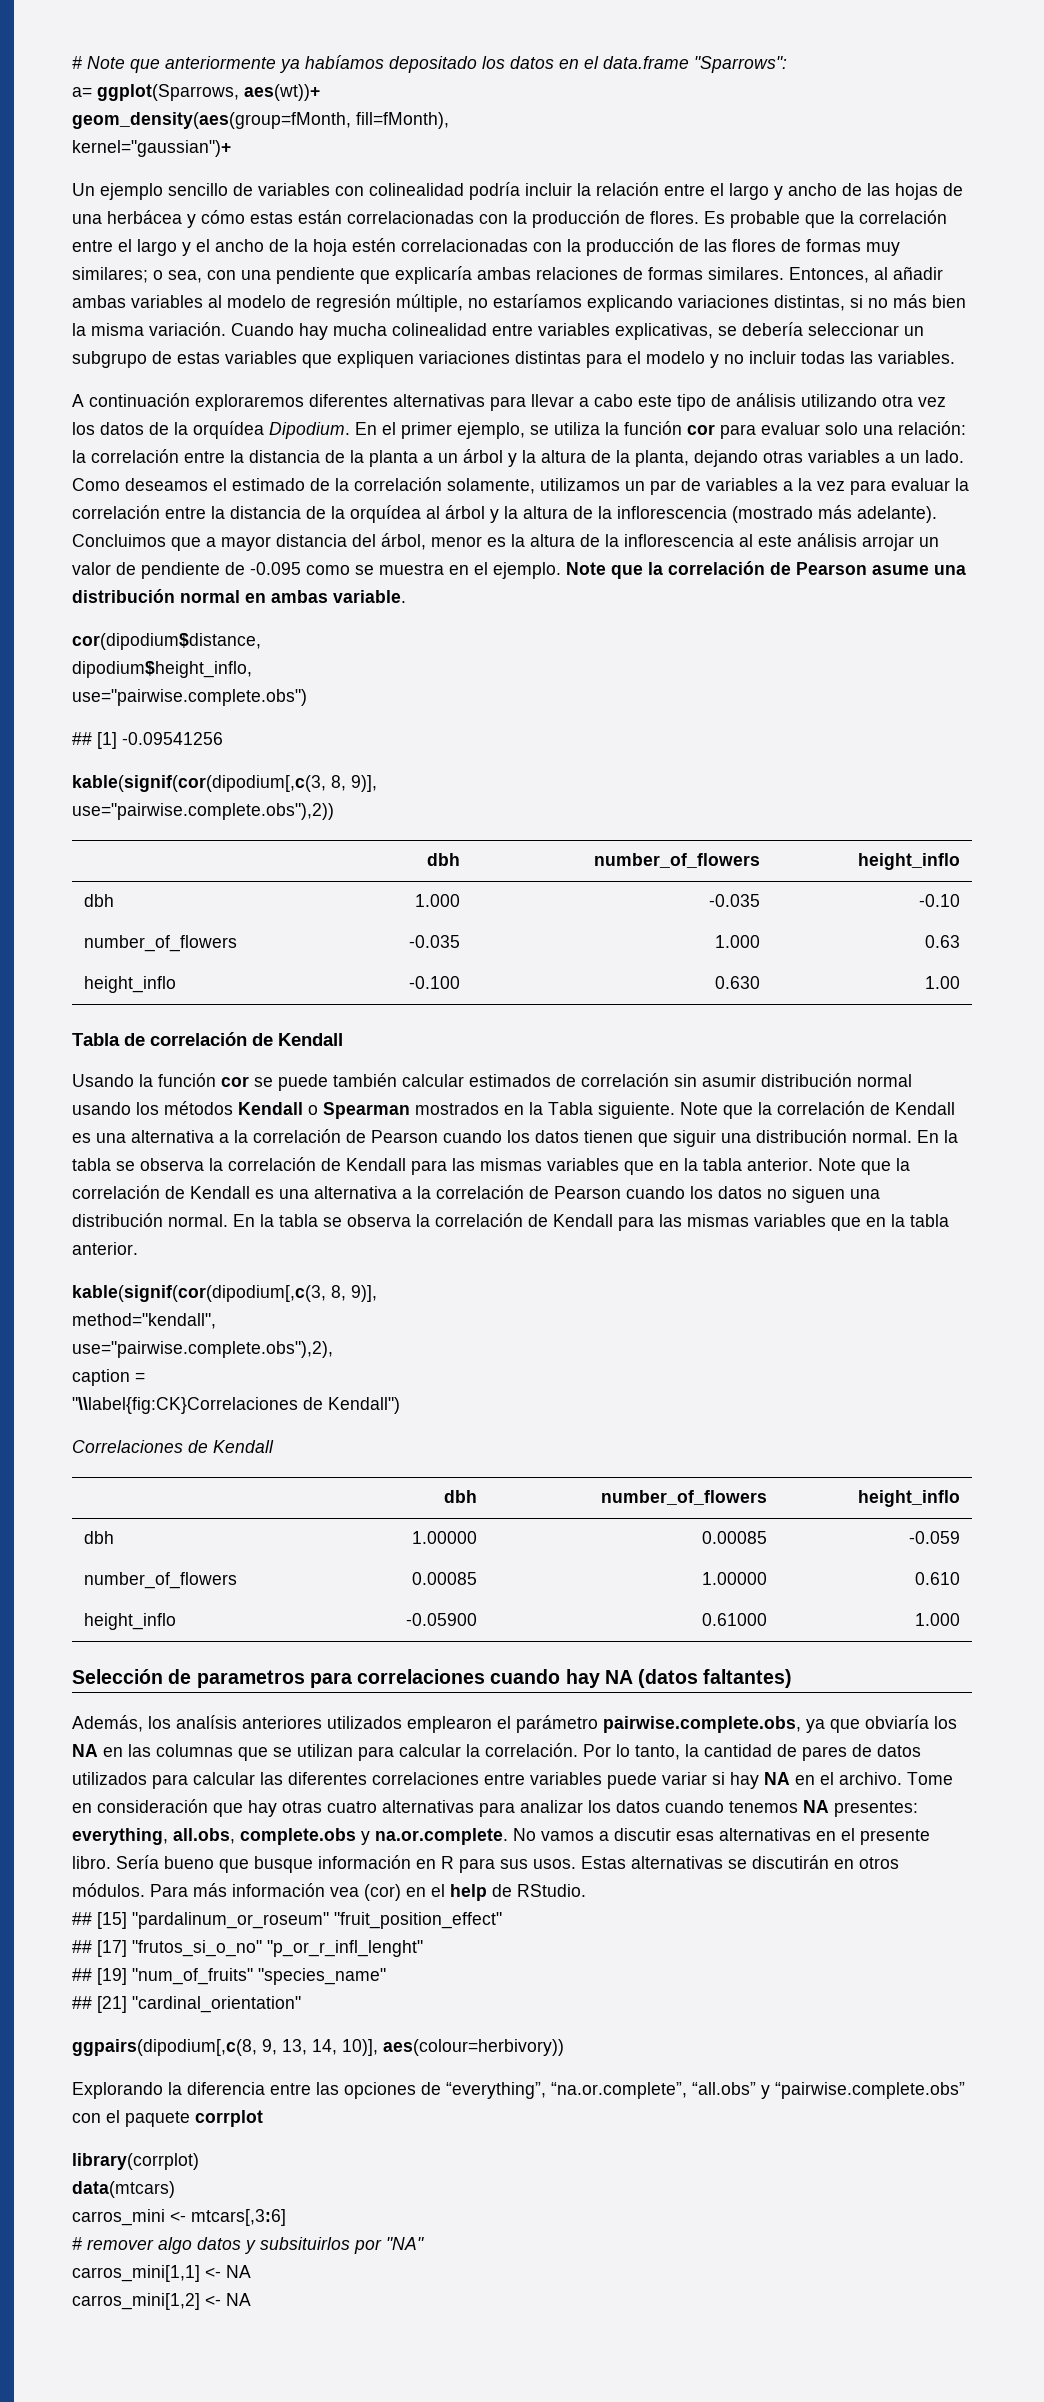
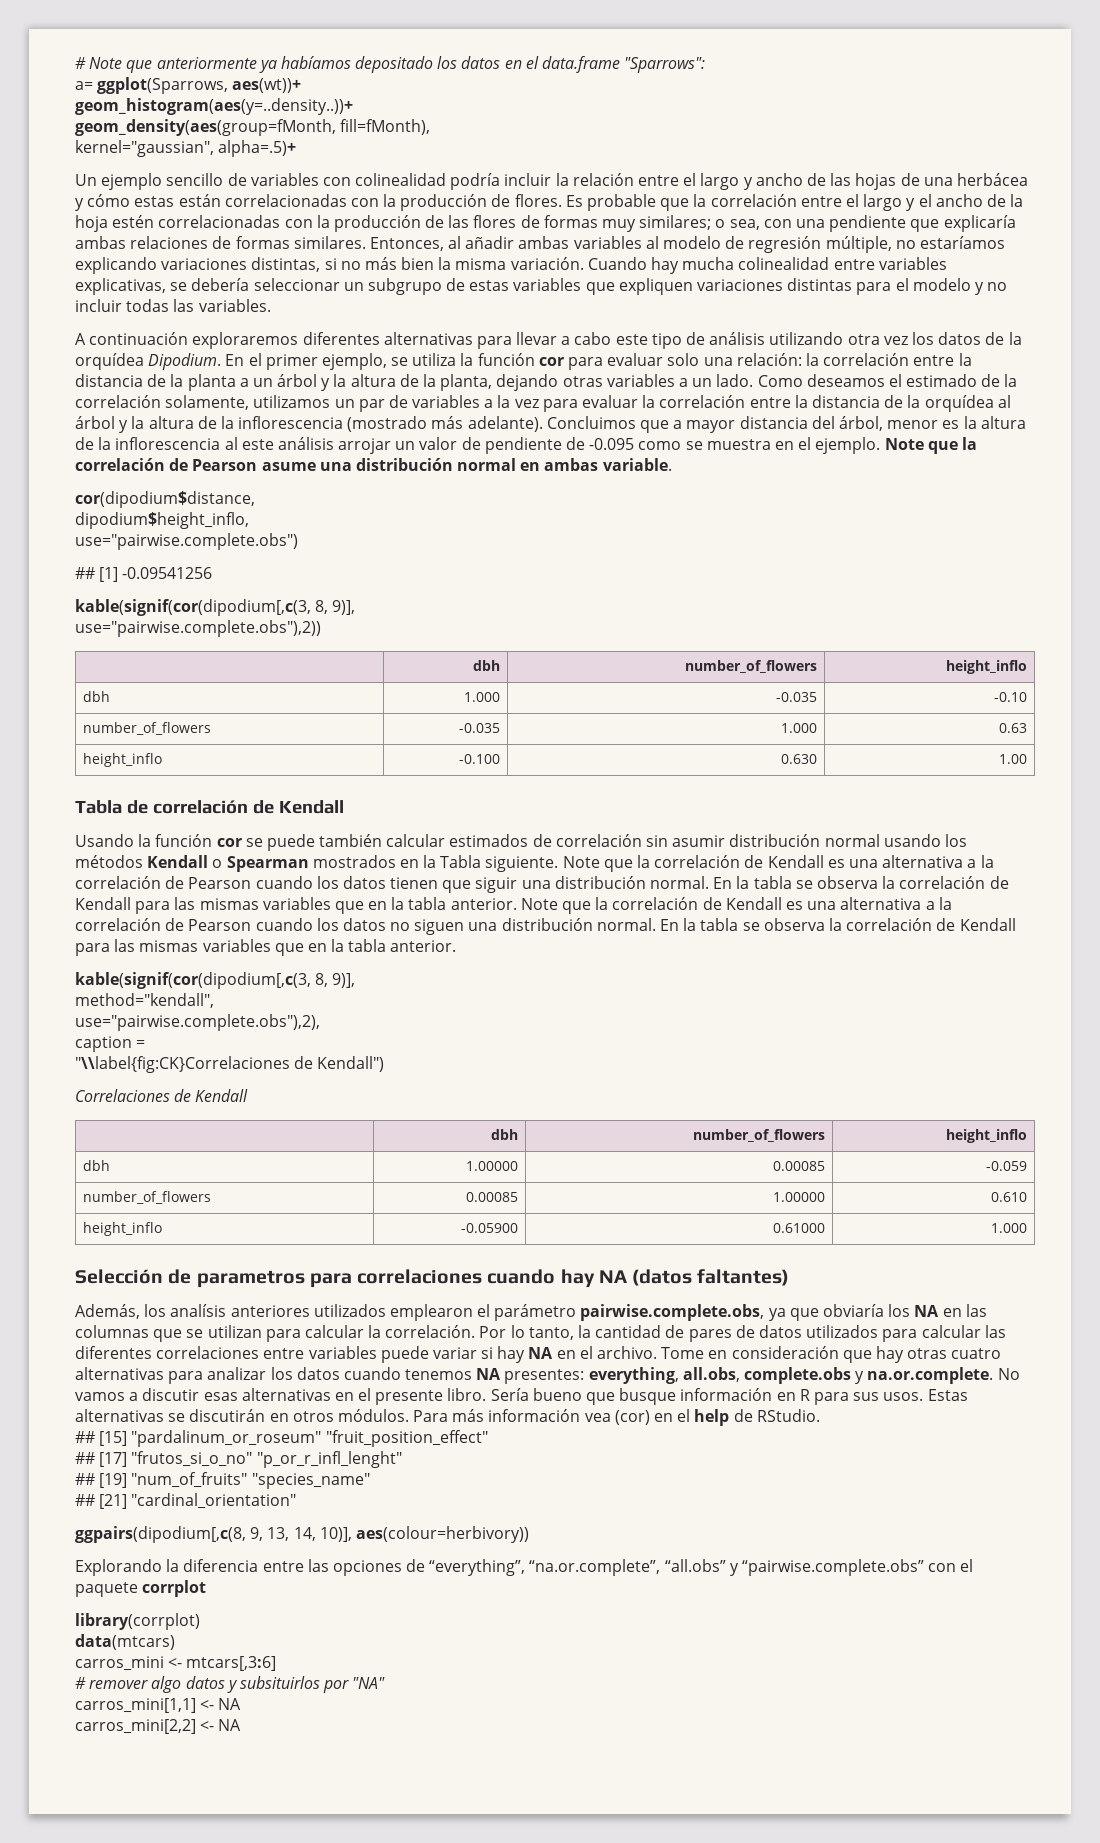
(320, 92) none -> [75,98,353,115] // geom_histogram(aes(y=..density..))+
[72,140,231,157] kernel="gaussian")+ -> [75,140,297,157] kernel="gaussian", alpha=.5)+
[72,2293,200,2310] carros_mini[1,2] -> [75,1719,196,1734] carros_mini[2,2]

